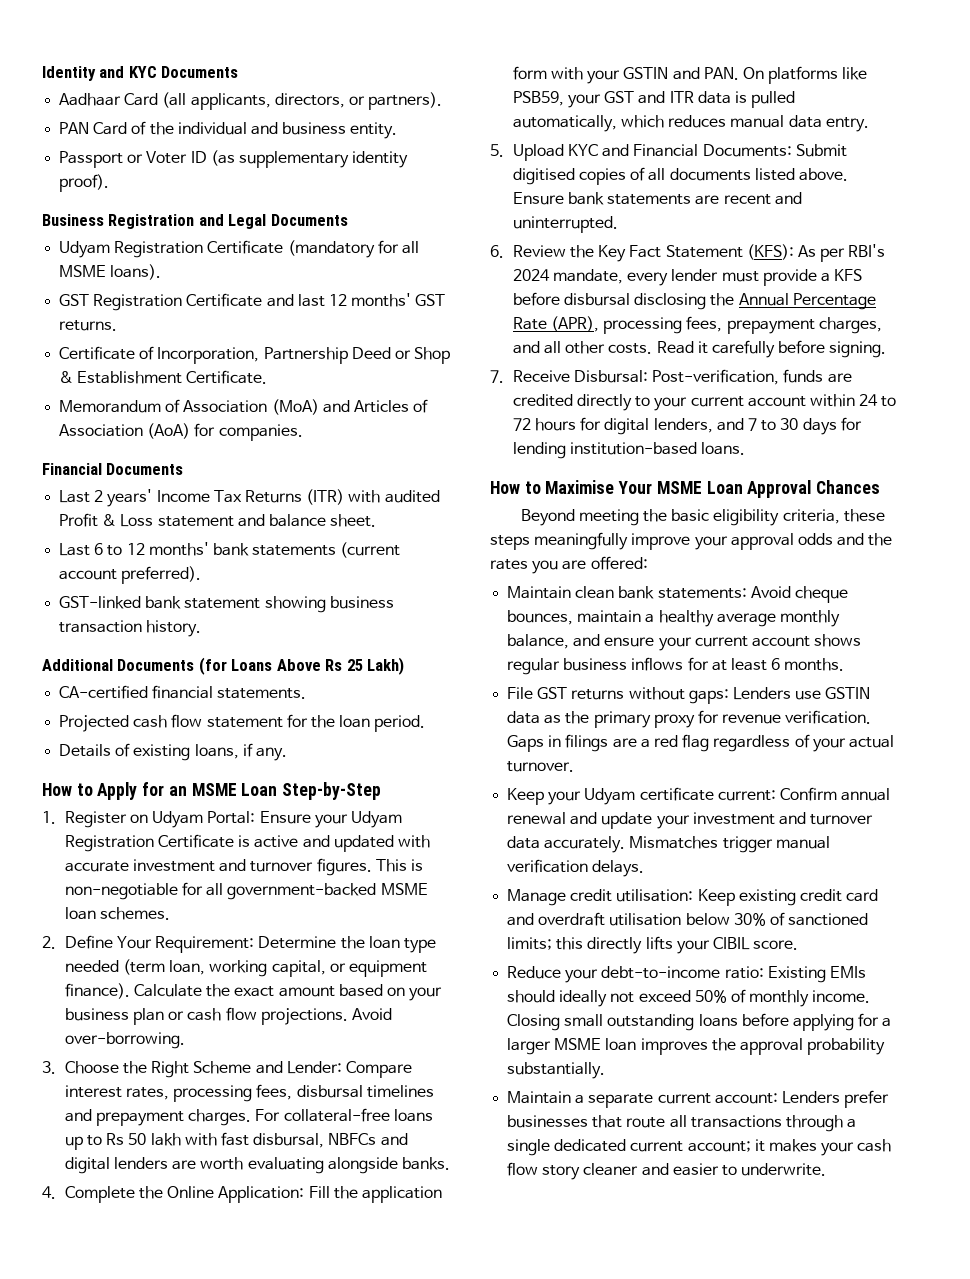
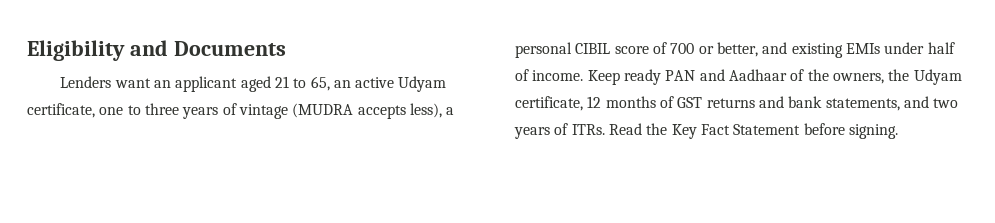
[42,66,239,81] [59,92,443,110] [59,121,398,139] [59,150,409,168] [59,174,110,192] [42,214,348,229] [59,240,419,258] [59,264,162,280] [59,293,446,311] [59,320,118,331] [59,346,451,364] [59,370,268,384] [59,399,429,415] [59,423,303,441] [42,463,184,475] [59,489,440,507] [59,513,377,527] [59,542,401,558] [59,566,202,584] [59,596,394,613] [59,620,202,637] [42,657,405,675] [59,685,307,699] [59,714,426,732] [59,743,287,761] [42,782,382,800] [42,811,402,828] [64,834,430,852] [64,858,423,876] [64,882,428,900] [64,907,171,920] [42,935,436,953] [64,959,427,977] [64,983,443,1001] [64,1007,392,1025] [64,1032,185,1049] [42,1061,412,1078] [64,1084,434,1102] [64,1108,433,1126] [64,1132,408,1150] [64,1157,450,1174] [42,1186,442,1203] [512,66,868,84] [512,91,796,108] [512,115,869,132] [490,144,847,161] [512,167,848,185] [512,192,802,205] [512,216,618,233] [490,244,886,262] [512,269,863,286] [512,292,876,310] [512,316,882,334] [512,340,887,358] [490,369,852,385] [512,394,897,411] [512,417,862,435] [512,442,746,459] [490,480,881,498] [520,509,885,526] [490,532,893,550] [490,556,648,574] [507,586,848,603] [507,610,840,627] [507,634,862,651] [507,657,845,675] [507,687,871,704] [507,710,872,728] [507,734,894,752] [507,761,575,772] [507,787,891,805] [507,812,874,829] [507,836,830,853] [507,859,645,877] [507,889,879,906] [507,912,869,926] [507,936,799,954] [507,966,866,983] [507,989,871,1007] [507,1013,892,1031] [507,1038,886,1055] [507,1062,606,1079] [507,1090,890,1108] [507,1115,857,1132] [507,1139,892,1156] [507,1162,827,1180] Identity and KYC Documents // Aadhaar Card (all applicants, directors, or partners). // PAN Card of the individual and business entity. // Passport or Voter ID (as supplementary identity proof). // Business Registration and Legal Documents // Udyam Registration Certificate (mandatory for all MSME loans). // GST Registration Certificate and last 12 months' GST returns. // Certificate of Incorporation, Partnership Deed or Shop & Establishment Certificate. // Memorandum of Association (MoA) and Articles of Association (AoA) for companies. // Financial Documents // Last 2 years' Income Tax Returns (ITR) with audited Profit & Loss statement and balance sheet. // Last 6 to 12 months' bank statements (current account preferred). // GST-linked bank statement showing business transaction history. // Additional Documents (for Loans Above Rs 25 Lakh) // CA-certified financial statements. // Projected cash flow statement for the loan period. // Details of existing loans, if any. // How to Apply for an MSME Loan Step-by-Step // 1. Register on Udyam Portal: Ensure your Udyam Registration Certificate is active and updated with accurate investment and turnover figures. This is non-negotiable for all government-backed MSME loan schemes. // 2. Define Your Requirement: Determine the loan type needed (term loan, working capital, or equipment finance). Calculate the exact amount based on your business plan or cash flow projections. Avoid over-borrowing. // 3. Choose the Right Scheme and Lender: Compare interest rates, processing fees, disbursal timelines and prepayment charges. For collateral-free loans up to Rs 50 lakh with fast disbursal, NBFCs and digital lenders are worth evaluating alongside banks. // 4. Complete the Online Application: Fill the application form with your GSTIN and PAN. On platforms like PSB59, your GST and ITR data is pulled automatically, which reduces manual data entry. // 5. Upload KYC and Financial Documents: Submit digitised copies of all documents listed above. Ensure bank statements are recent and uninterrupted. // 6. Review the Key Fact Statement (KFS): As per RBI's 2024 mandate, every lender must provide a KFS before disbursal disclosing the Annual Percentage Rate (APR), processing fees, prepayment charges, and all other costs. Read it carefully before signing. // 7. Receive Disbursal: Post-verification, funds are credited directly to your current account within 24 to 72 hours for digital lenders, and 7 to 30 days for lending institution-based loans. // How to Maximise Your MSME Loan Approval Chances // Beyond meeting the basic eligibility criteria, these steps meaningfully improve your approval odds and the rates you are offered: // Maintain clean bank statements: Avoid cheque bounces, maintain a healthy average monthly balance, and ensure your current account shows regular business inflows for at least 6 months. // File GST returns without gaps: Lenders use GSTIN data as the primary proxy for revenue verification. Gaps in filings are a red flag regardless of your actual turnover. // Keep your Udyam certificate current: Confirm annual renewal and update your investment and turnover data accurately. Mismatches trigger manual verification delays. // Manage credit utilisation: Keep existing credit card and overdraft utilisation below 30% of sanctioned limits; this directly lifts your CIBIL score. // Reduce your debt-to-income ratio: Existing EMIs should ideally not exceed 50% of monthly income. Closing small outstanding loans before applying for a larger MSME loan improves the approval probability substantially. // Maintain a separate current account: Lenders prefer businesses that route all transactions through a single dedicated current account; it makes your cash flow story cleaner and easier to underwrite. -> [27,40,286,61] [60,76,447,92] [27,103,455,119] [515,42,955,58] [515,69,962,85] [515,96,959,111] [514,123,898,139] Eligibility and Documents // Lenders want an applicant aged 21 to 65, an active Udyam certificate, one to three years of vintage (MUDRA accepts less), a personal CIBIL score of 700 or better, and existing EMIs under half of income. Keep ready PAN and Aadhaar of the owners, the Udyam certificate, 12 months of GST returns and bank statements, and two years of ITRs. Read the Key Fact Statement before signing.

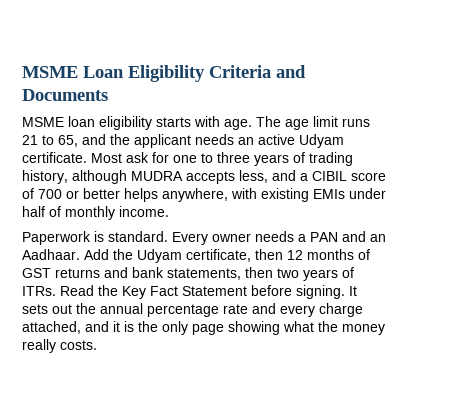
[27,40,286,61] [60,76,447,92] [27,103,95,118] Eligibility and Documents // Lenders want an applicant aged 21 to 65, an active Udyam certificate, -> [22,65,306,82] [22,89,108,101] [22,116,370,130] [22,134,344,148] [22,152,169,163] MSME Loan Eligibility Criteria and Documents // MSME loan eligibility starts with age. The age limit runs 21 to 65, and the applicant needs an active Udyam certificate. Most ask for
[238,103,455,119] [515,42,572,58] vintage (MUDRA accepts less), a personal -> [309,152,353,166] [22,170,308,184] trading history, although MUDRA accepts less, and a
[716,42,788,57] better, and -> [83,188,257,202] better helps anywhere, with
(529, 75) none -> [65,206,115,220] monthly
[587,69,884,85] Keep ready PAN and Aadhaar of the owners, -> [22,231,386,245] [22,249,109,260] // Paperwork is standard. Every owner needs a PAN and an Aadhaar. Add
(583, 103) none -> [255,249,283,260] then
[903,96,929,108] and -> [245,267,273,278] then
(898, 131) none -> [349,286,357,296] [22,303,363,317] [22,321,385,335] [22,339,97,353] It sets out the annual percentage rate and every charge attached, and it is the only page showing what the money really costs.

